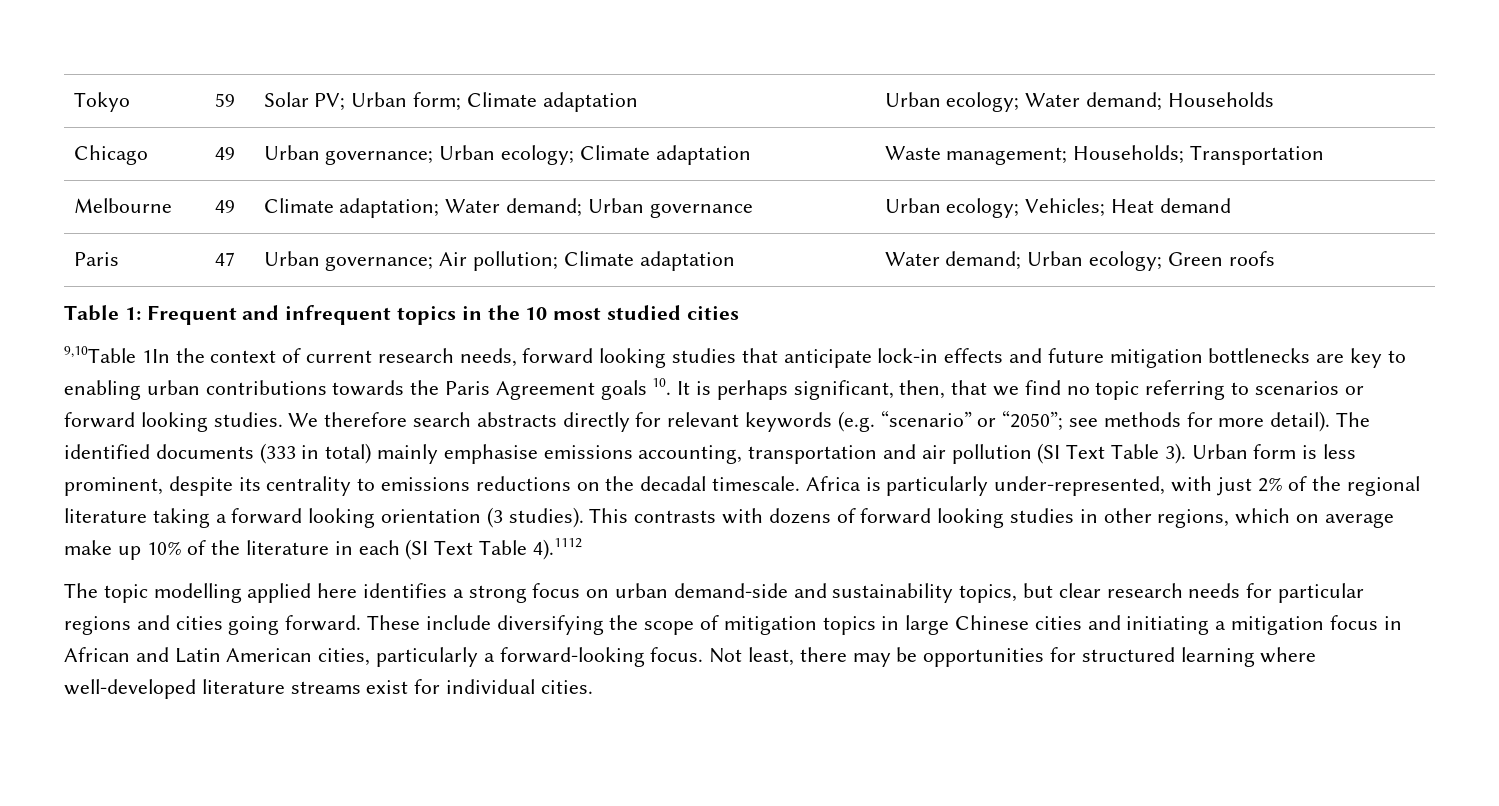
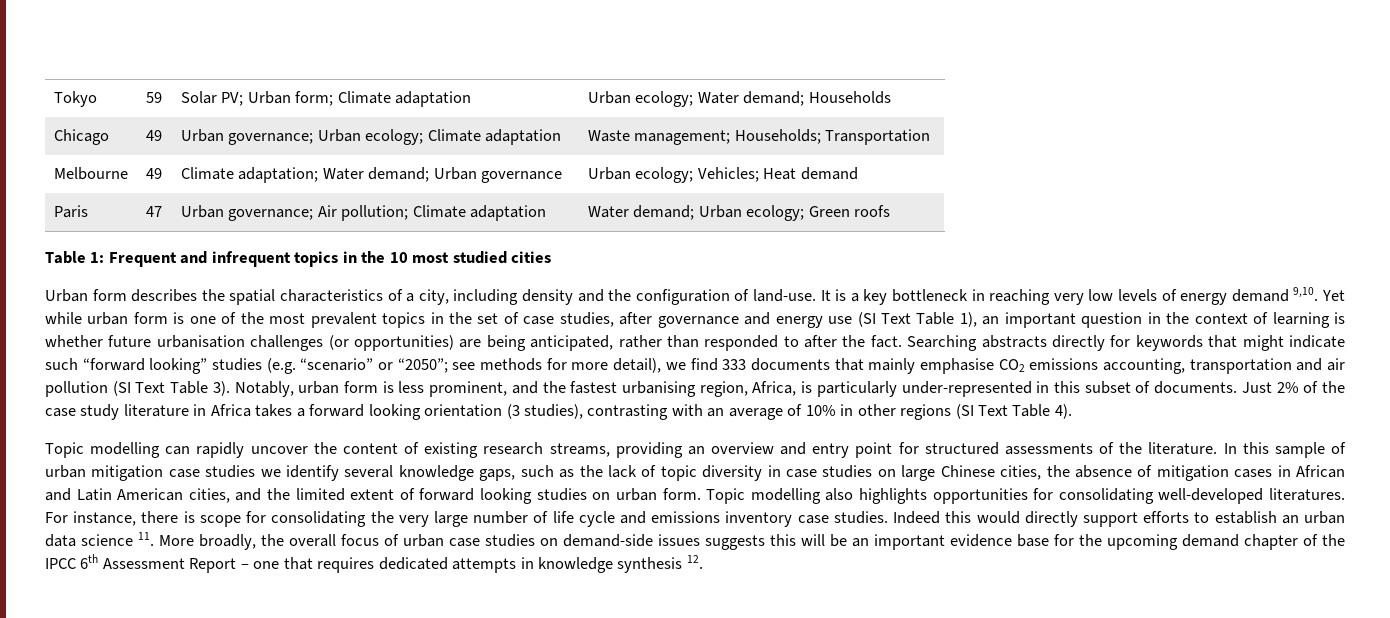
[64,346,1406,368] [64,378,1364,400] [64,412,833,432] 9,10Table 1In the context of current research needs, forward looking studies that anticipate lock-in effects and future mitigation bottlenecks are key to enabling urban contributions towards the Paris Agreement goals 10. It is perhaps significant, then, that we find no topic referring to scenarios or forward looking studies. We therefore search abstracts directly for relevant keywords -> [45,287,1345,305] [45,312,1346,328] [45,335,1345,351] [45,358,263,374] Urban form describes the spatial characteristics of a city, including density and the configuration of land-use. It is a key bottleneck in reaching very low levels of energy demand 9,10. Yet while urban form is one of the most prevalent topics in the set of case studies, after governance and energy use (SI Text Table 1), an important question in the context of learning is whether future urbanisation challenges (or opportunities) are being anticipated, rather than responded to after the fact. Searching abstracts directly for keywords that might indicate such “forward looking” studies
[1270,411,1371,432] [64,443,372,464] detail). The identified documents (333 in total) -> [613,358,864,373] detail), we find 333 documents that
(538, 454) none -> [998,359,1025,372] CO2
[1191,444,1248,459] Urban -> [234,381,340,397] Notably, urban
[168,476,1421,496] [64,508,210,528] despite its centrality to emissions reductions on the decadal timescale. Africa is particularly under-represented, with just 2% of the regional literature taking -> [511,381,1345,397] [45,404,293,420] and the fastest urbanising region, Africa, is particularly under-represented in this subset of documents. Just 2% of the case study literature in Africa takes
[508,507,1394,528] [64,538,582,560] [64,583,1365,603] [64,615,1378,635] studies). This contrasts with dozens of forward looking studies in other regions, which on average make up 10% of the literature in each (SI Text Table 4).1112 // The topic modelling applied here identifies a strong focus on urban demand-side and sustainability topics, but clear research needs for particular regions and cities going forward. These include diversifying the scope of mitigation topics in large Chinese cities and initiating a mitigation focus -> [524,404,1072,420] [45,442,1347,458] [45,465,1273,481] studies), contrasting with an average of 10% in other regions (SI Text Table 4). // Topic modelling can rapidly uncover the content of existing research streams, providing an overview and entry point for structured assessments of the literature. In this sample of urban mitigation case studies we identify several knowledge gaps, such as the lack of topic diversity in case studies on large Chinese cities, the absence of mitigation cases
[376,647,1317,667] [64,679,593,699] particularly a forward-looking focus. Not least, there may be opportunities for structured learning where well-developed literature streams exist for individual cities. -> [235,488,1345,504] [45,511,1345,527] [45,532,1345,550] [45,554,703,573] and the limited extent of forward looking studies on urban form. Topic modelling also highlights opportunities for consolidating well-developed literatures. For instance, there is scope for consolidating the very large number of life cycle and emissions inventory case studies. Indeed this would directly support efforts to establish an urban data science 11. More broadly, the overall focus of urban case studies on demand-side issues suggests this will be an important evidence base for the upcoming demand chapter of the IPCC 6th Assessment Report – one that requires dedicated attempts in knowledge synthesis 12.

